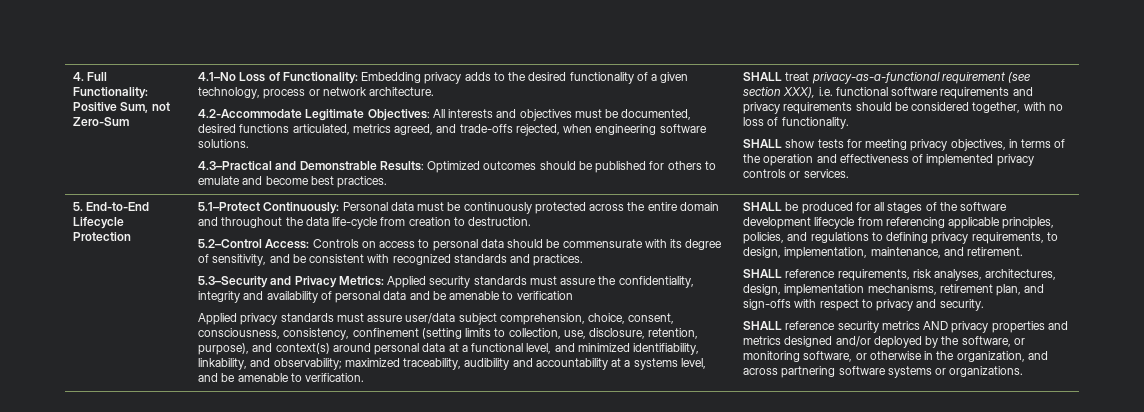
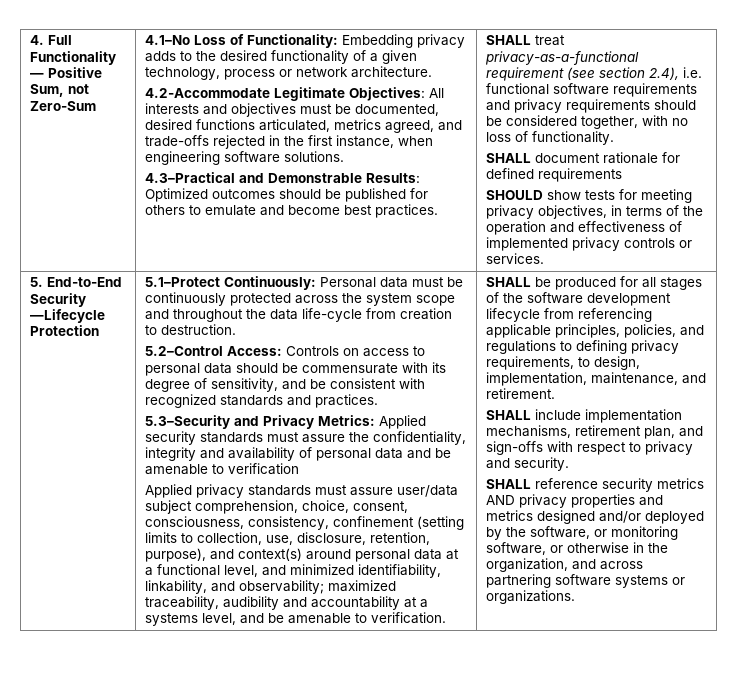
[73,87,149,99] Functionality: -> [29,51,116,65] [29,73,44,78] Functionality —
[515,124,560,136] rejected, -> [212,135,394,149] rejected in the first instance,
[783,87,816,98] XXX), -> [648,67,679,80] 2.4),
(783, 143) none -> [534,152,680,164] [485,168,622,182] [485,190,543,200] document rationale for defined requirements // SHOULD
[73,217,125,229] Lifecycle -> [29,293,86,307] [29,309,105,323] Security —Lifecycle
[647,202,719,211] entire domain -> [365,293,455,306] system scope
[785,269,1057,281] [743,284,782,295] reference requirements, risk analyses, architectures, design, -> [534,409,581,420] include

